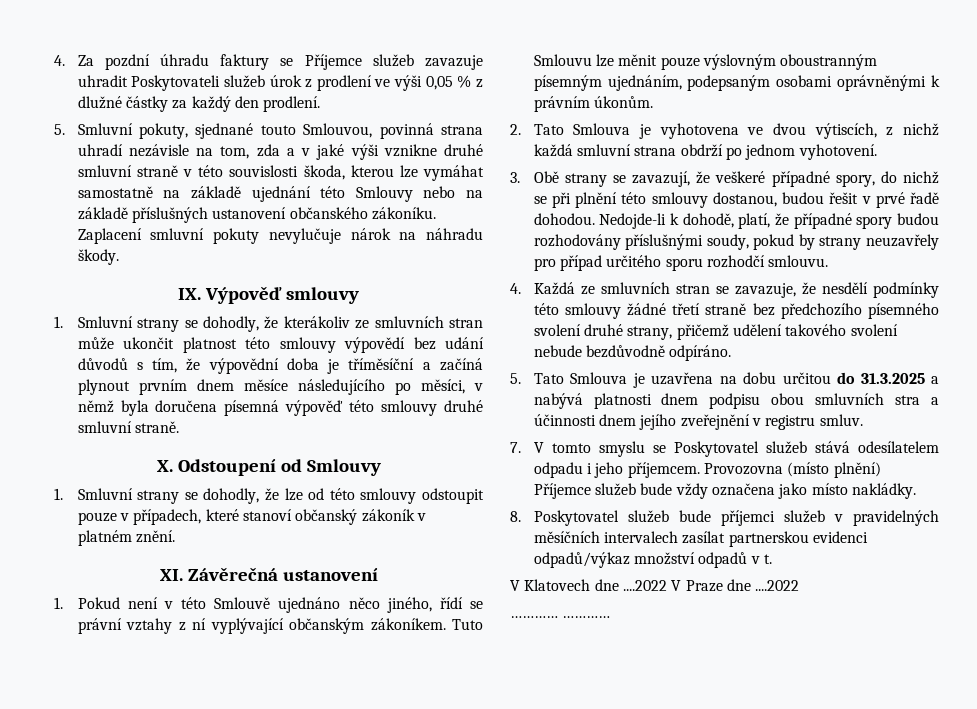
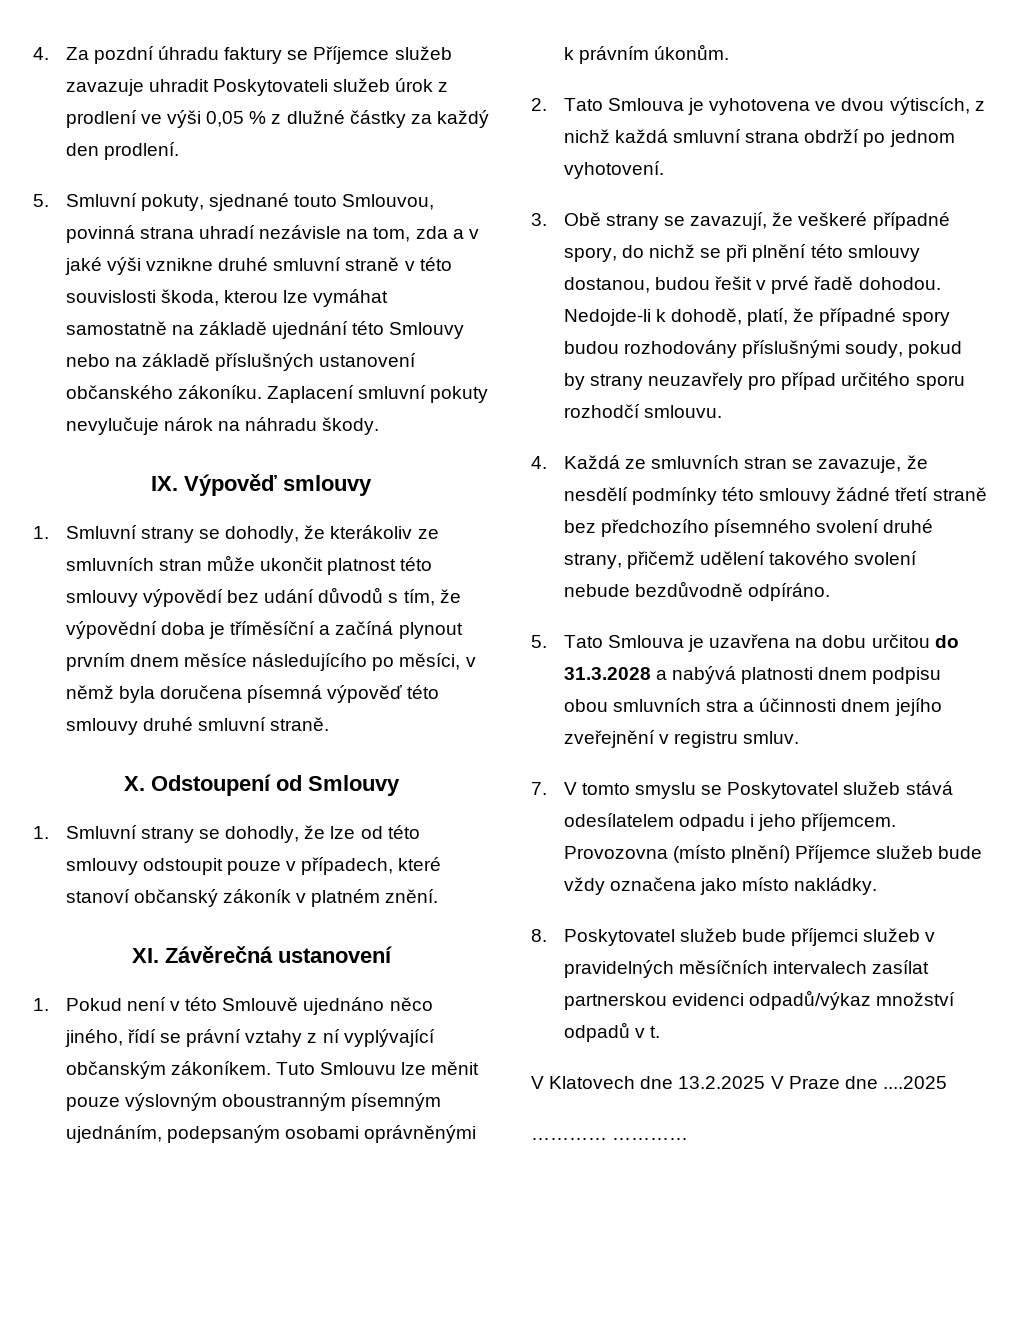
[860,373,925,384] 31.3.2025 -> [563,667,651,680] 31.3.2028
[622,580,667,591] ....2022 -> [678,1076,766,1089] 13.2.2025
[755,580,800,591] ....2022 -> [882,1076,947,1089] ....2025

